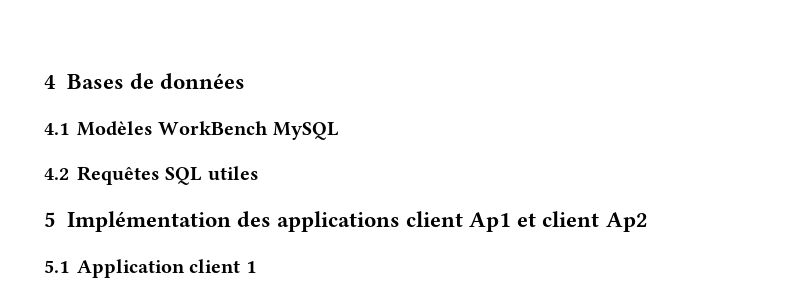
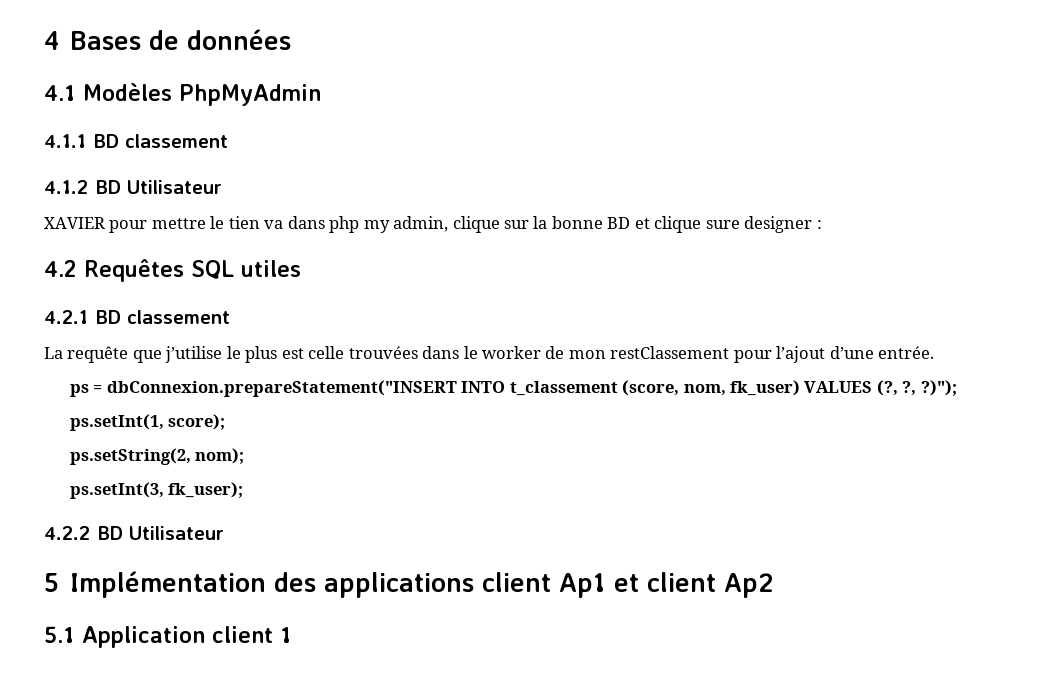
[158,121,339,140] [44,166,259,185] WorkBench MySQL // 4.2 Requêtes SQL utiles -> [179,84,322,106] [44,134,229,148] [44,180,223,194] [44,216,822,233] [44,259,302,282] [44,310,231,324] [44,346,935,363] [69,380,957,397] [69,414,226,431] [69,448,245,465] [69,482,244,499] [44,526,225,540] PhpMyAdmin // 4.1.1 BD classement // 4.1.2 BD Utilisateur // XAVIER pour mettre le tien va dans php my admin, clique sur la bonne BD et clique sure designer : // 4.2 Requêtes SQL utiles // 4.2.1 BD classement // La requête que j’utilise le plus est celle trouvées dans le worker de mon restClassement pour l’ajout d’une entrée. // ps = dbConnexion.prepareStatement("INSERT INTO t_classement (score, nom, fk_user) VALUES (?, ?, ?)"); // ps.setInt(1, score); // ps.setString(2, nom); // ps.setInt(3, fk_user); // 4.2.2 BD Utilisateur

